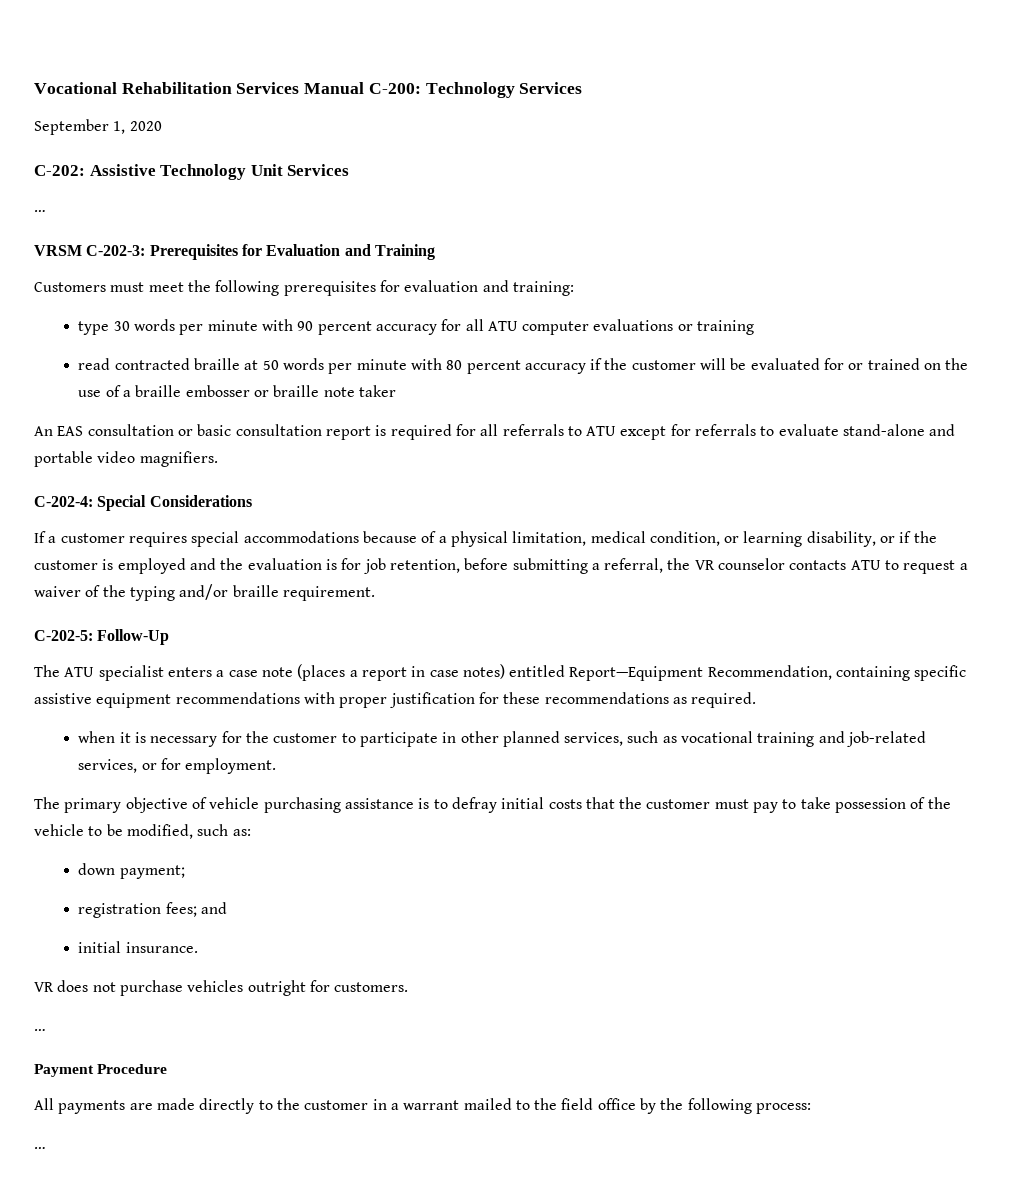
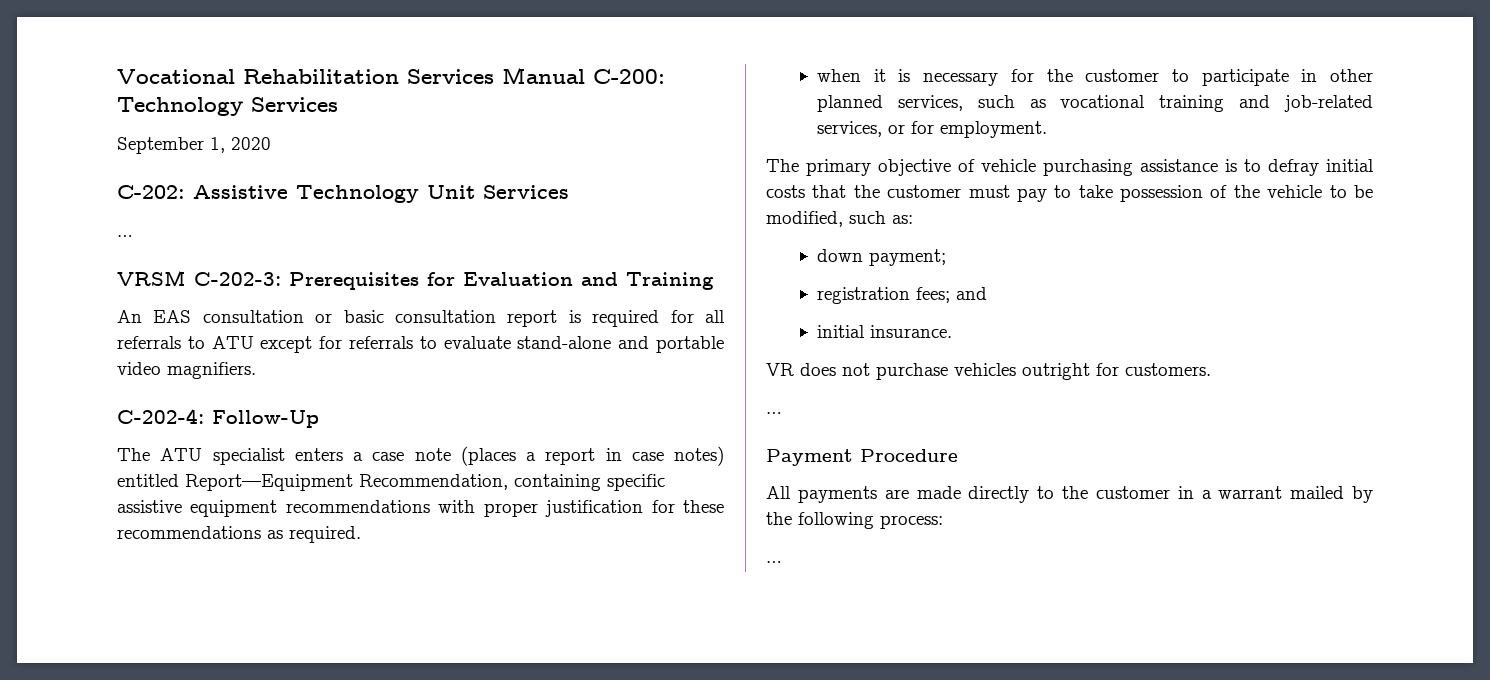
[34,280,574,296] [78,319,755,335] [78,358,969,374] [78,385,396,397] // Customers must meet the following prerequisites for evaluation and training: // type 30 words per minute with 90 percent accuracy for all ATU computer evaluations or training // read contracted braille at 50 words per minute with 80 percent accuracy if the customer will be evaluated for or trained on the use of a braille embosser or braille note taker -> (714, 281) none
[97,495,252,511] [34,531,937,547] [34,558,968,574] [34,584,375,601] [34,630,93,641] Special Considerations // If a customer requires special accommodations because of a physical limitation, medical condition, or learning disability, or if the customer is employed and the evaluation is for job retention, before submitting a referral, the VR counselor contacts ATU to request a waiver of the typing and/or braille requirement. // C-202-5: -> (204, 416) none
[515,1098,636,1110] to the field office -> (1345, 492) none

